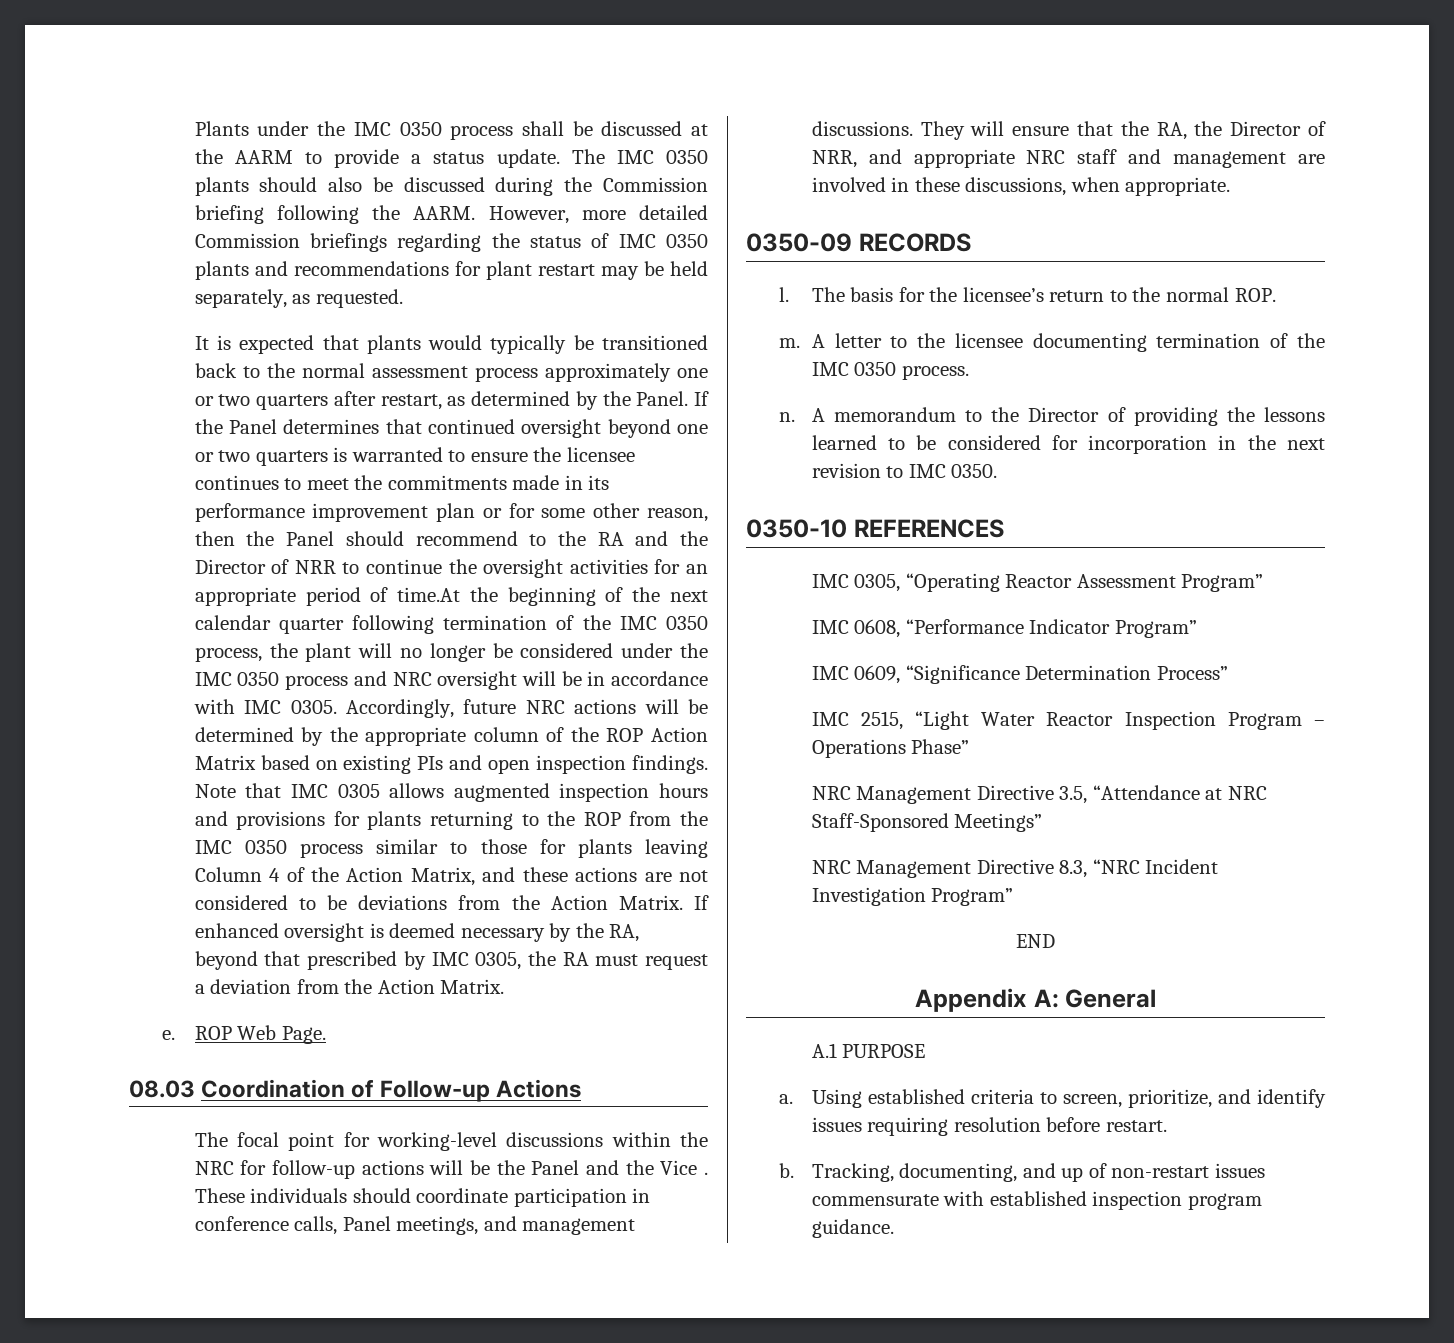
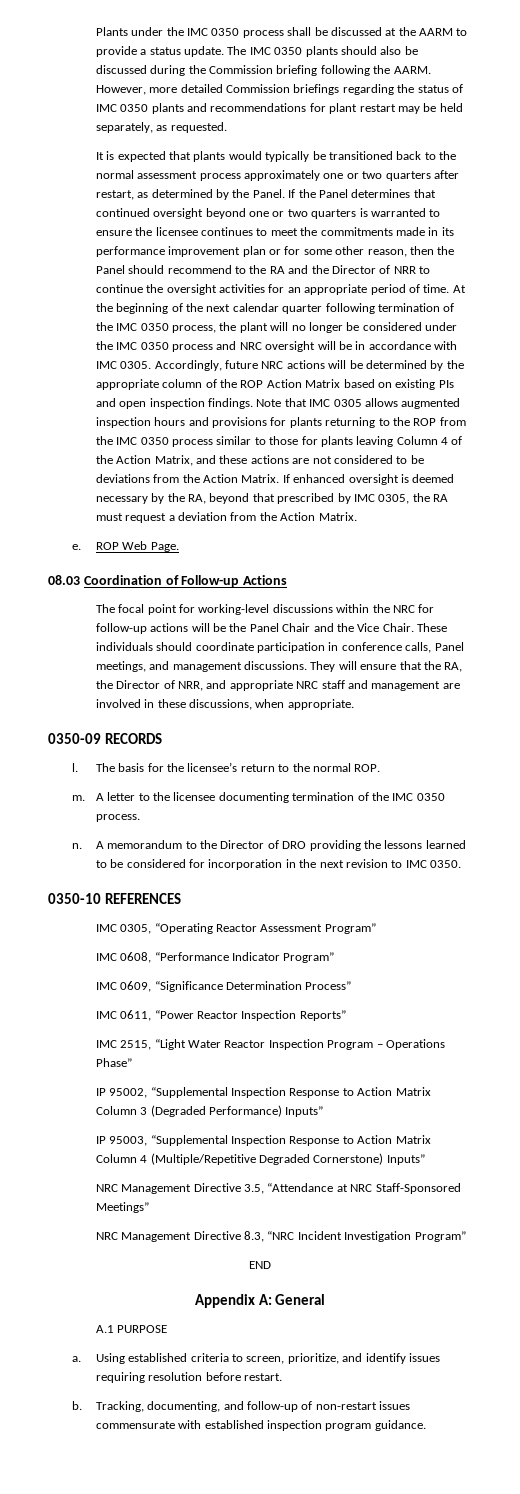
[397,587,461,602] time.At -> [423,284,466,293] time. At
(580, 1167) none -> [282,623,311,632] Chair
[704,1172,708,1175] . -> [382,623,414,632] Chair.
(1126, 414) none -> [282,841,307,849] DRO
(1228, 673) none -> [95,1010,346,1021] // IMC 0611, “Power Reactor Inspection Reports”
(970, 746) none -> [95,1087,431,1098] [95,1105,324,1117] [95,1135,431,1146] [95,1153,425,1165] // IP 95002, “Supplemental Inspection Response to Action Matrix Column 3 (Degraded Performance) Inputs” // IP 95003, “Supplemental Inspection Response to Action Matrix Column 4 (Multiple/Repetitive Degraded Cornerstone) Inputs”
[1061,1167,1084,1182] up -> [247,1401,299,1412] follow-up

